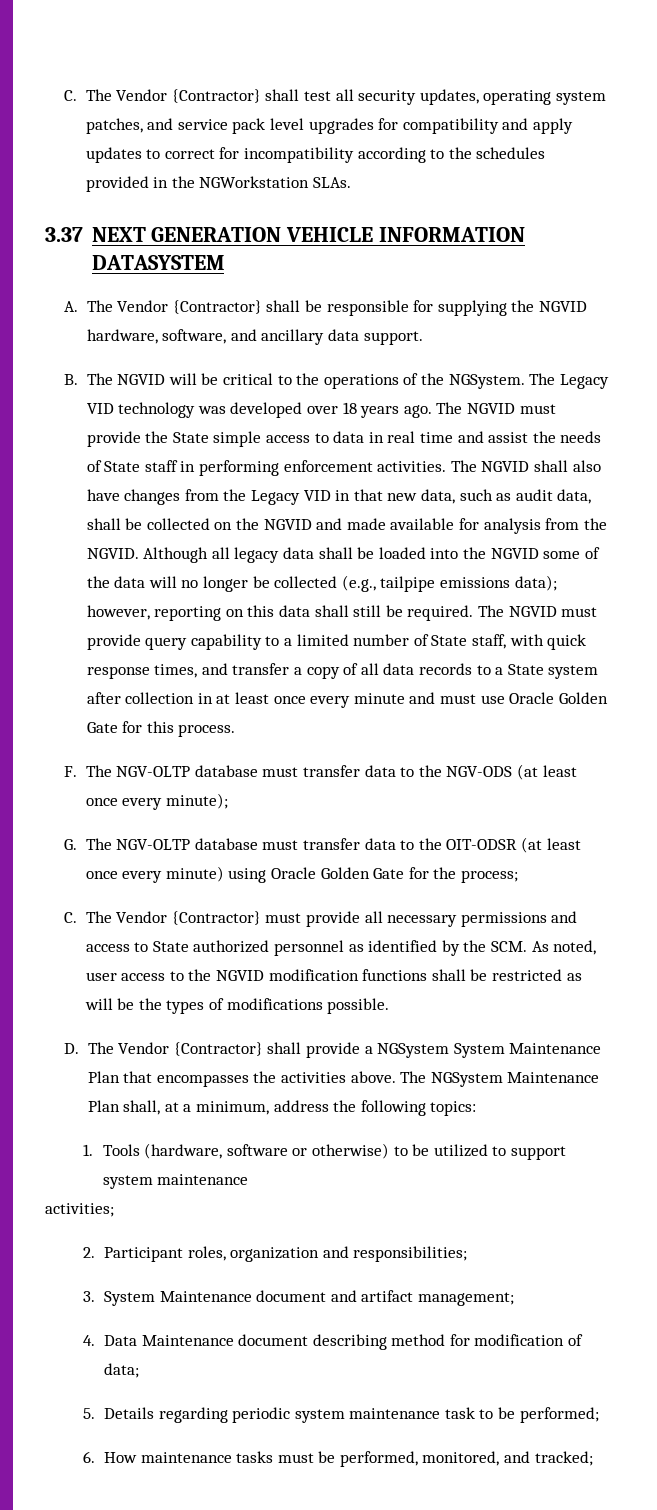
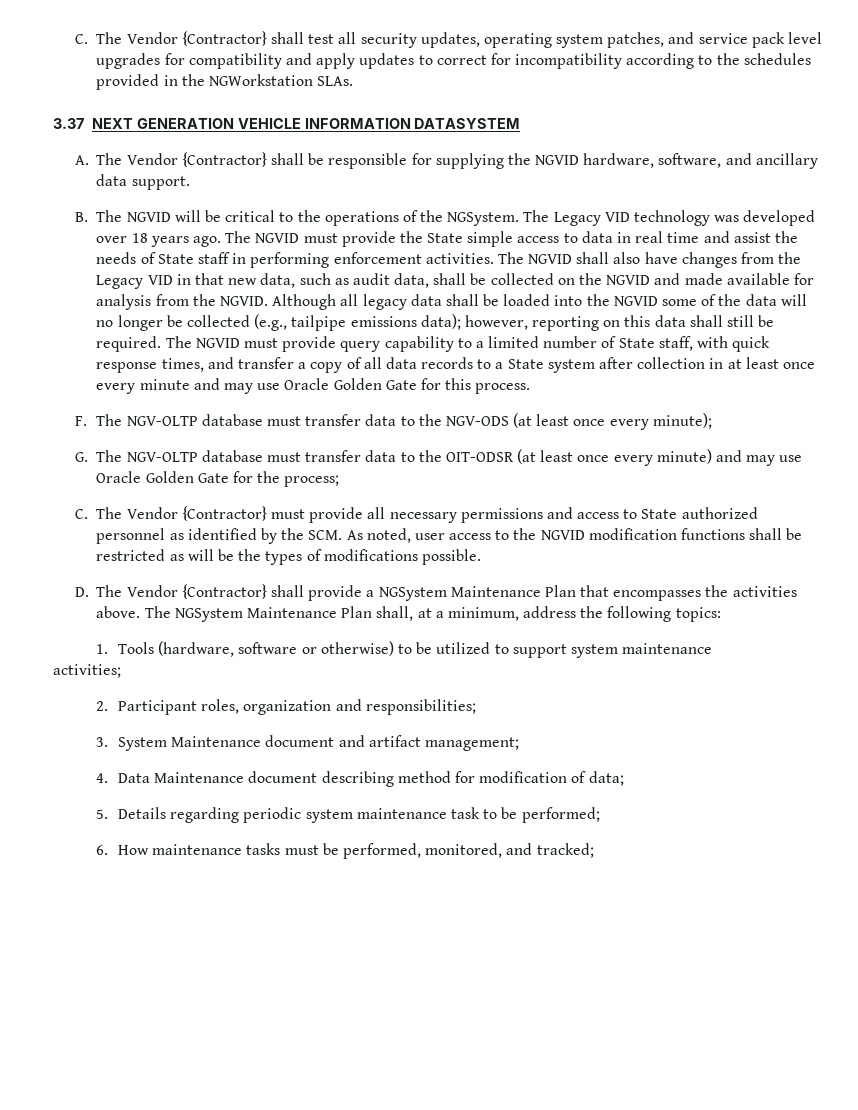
[440,694,477,704] must -> [223,383,253,394] may
[228,868,267,883] using -> [715,450,803,466] and may use
[453,1043,505,1058] System -> (447, 594) none

